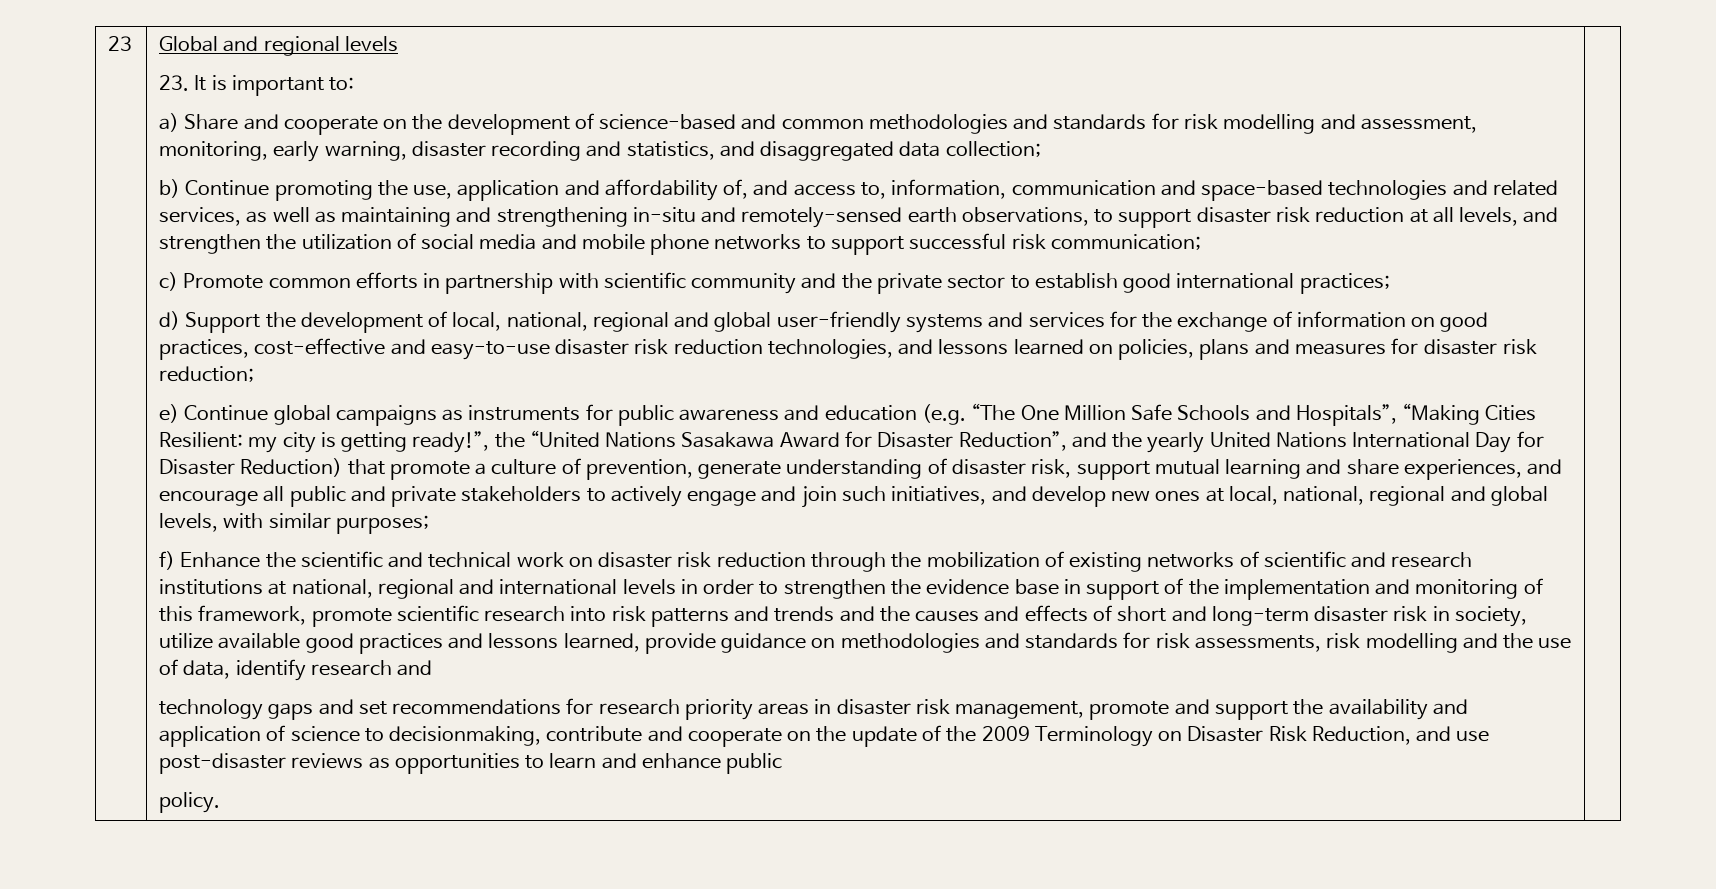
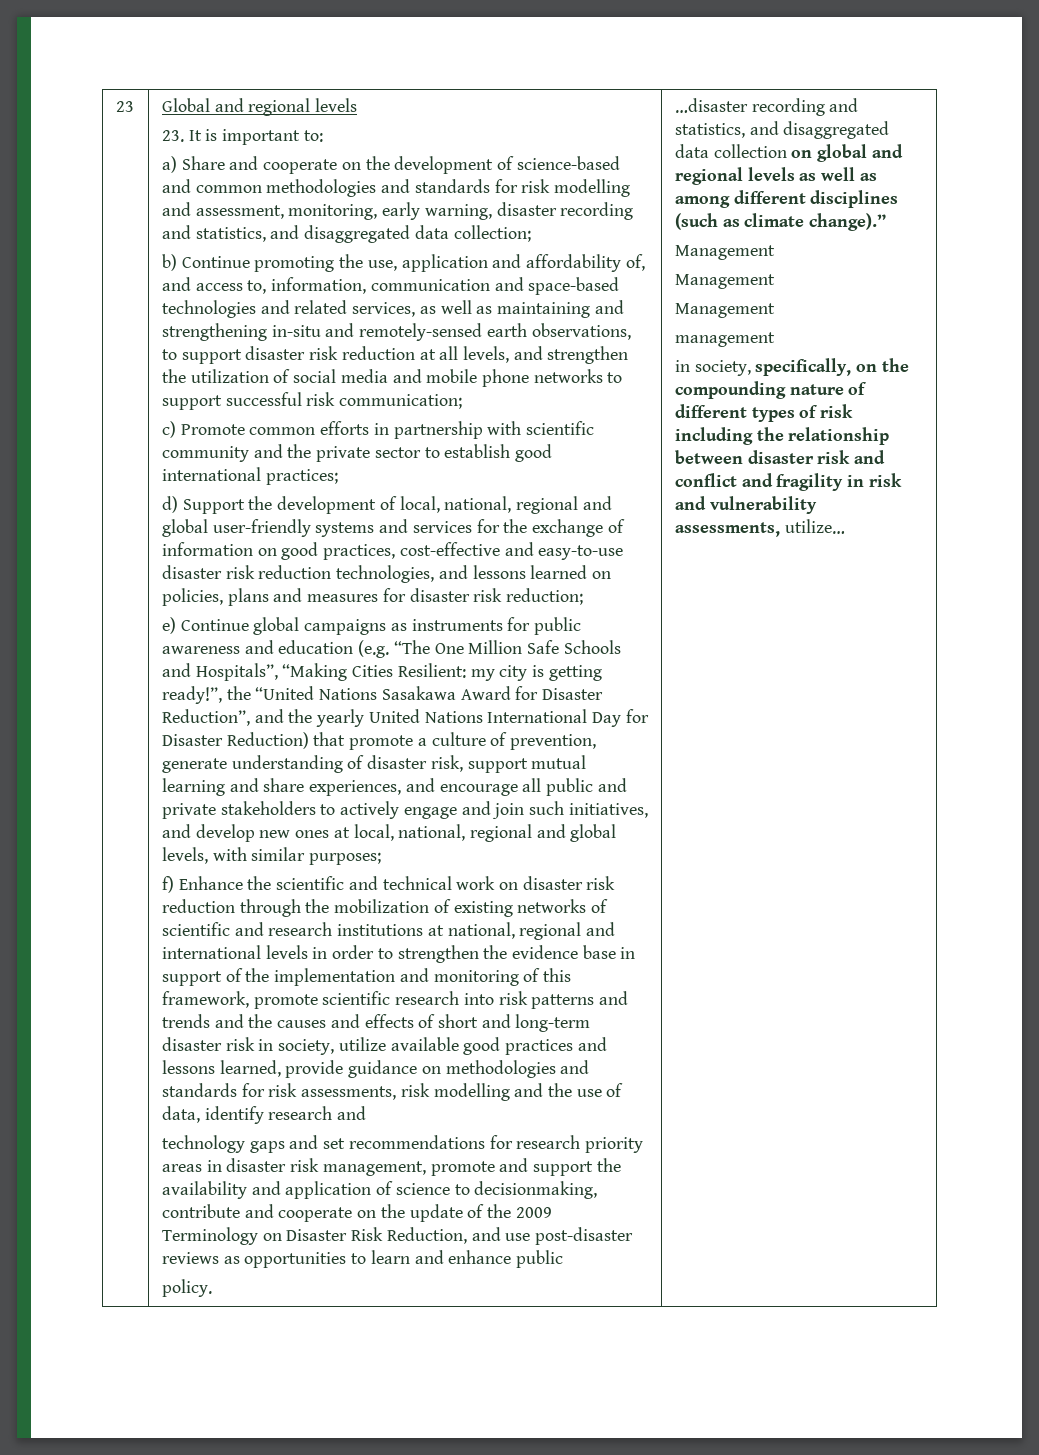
(221, 802) none -> [674,98,859,116] [674,121,890,139] [674,144,903,162] [674,167,877,185] [674,190,899,208] [674,213,887,231] [674,245,775,260] [674,274,775,289] [674,303,775,318] [674,332,775,347] [674,358,909,376] [674,381,868,399] [674,404,854,422] [674,427,890,445] [674,450,886,464] [674,473,902,491] [674,496,817,514] [674,519,845,537] …disaster recording and statistics, and disaggregated data collection on global and regional levels as well as among different disciplines (such as climate change).” // Management // Management // Management // management // in society, specifically, on the compounding nature of different types of risk including the relationship between disaster risk and conflict and fragility in risk and vulnerability assessments, utilize…

